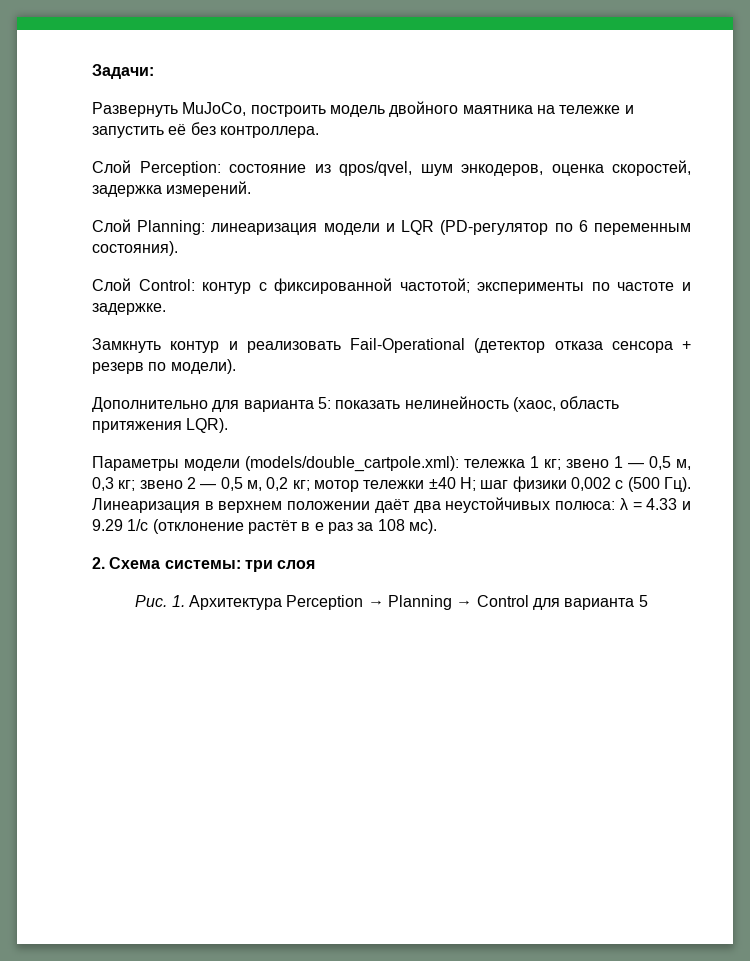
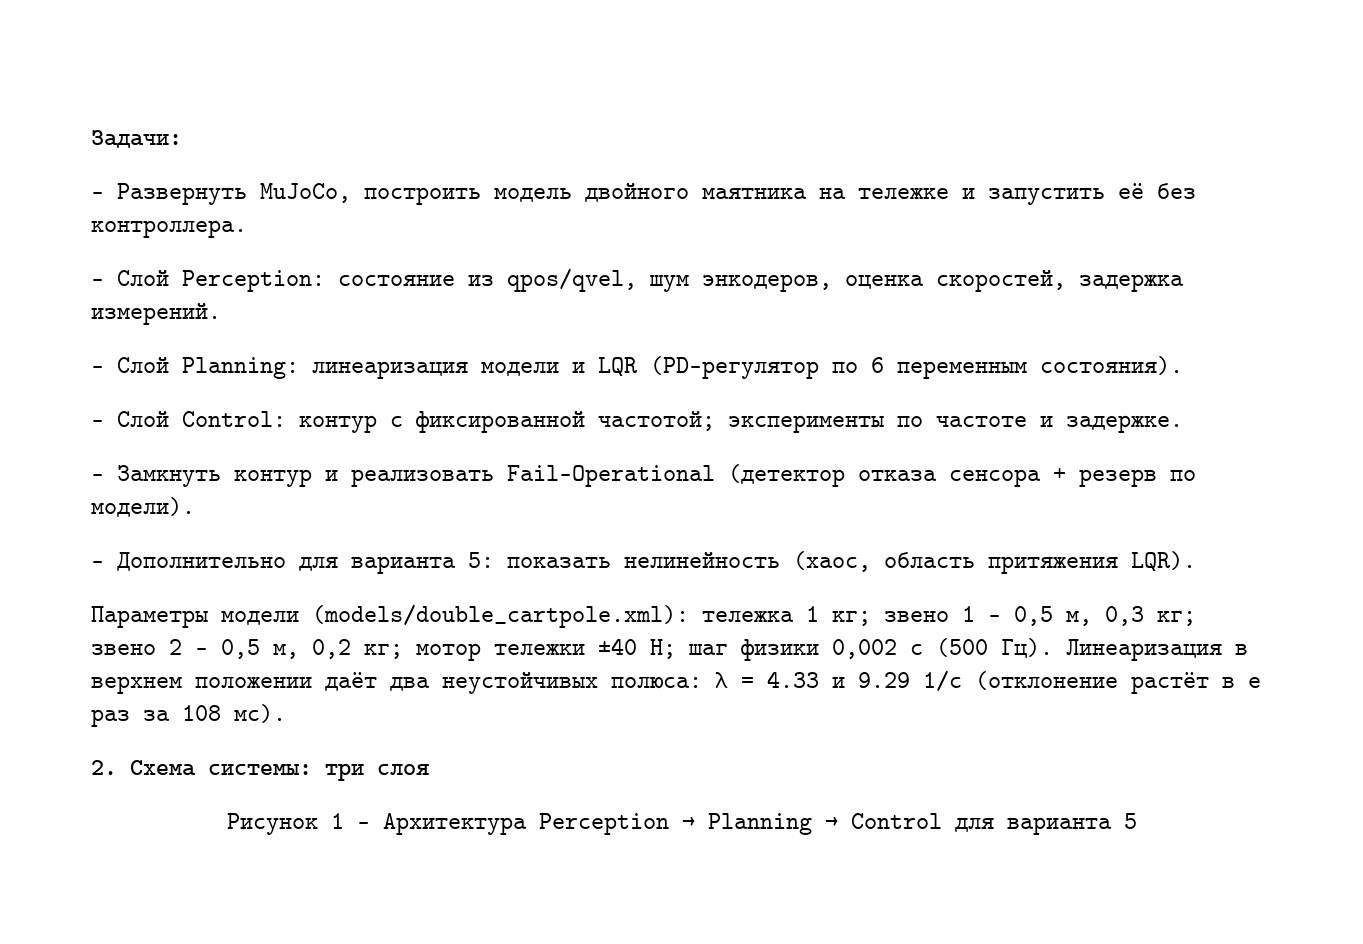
(154, 71) none -> [91,192,104,199] –
(319, 132) none -> [91,279,104,286] –
(252, 189) none -> [91,366,104,373] –
(178, 248) none -> [91,420,104,427] –
(166, 309) none -> [91,474,104,481] –
(236, 366) none -> [91,561,104,568] –
[628,463,644,468] — -> [988,615,1001,622] –
[200,484,217,489] — -> [195,648,208,655] –
[135,595,185,607] Рис. 1. -> [226,813,370,835] Рисунок 1 –

